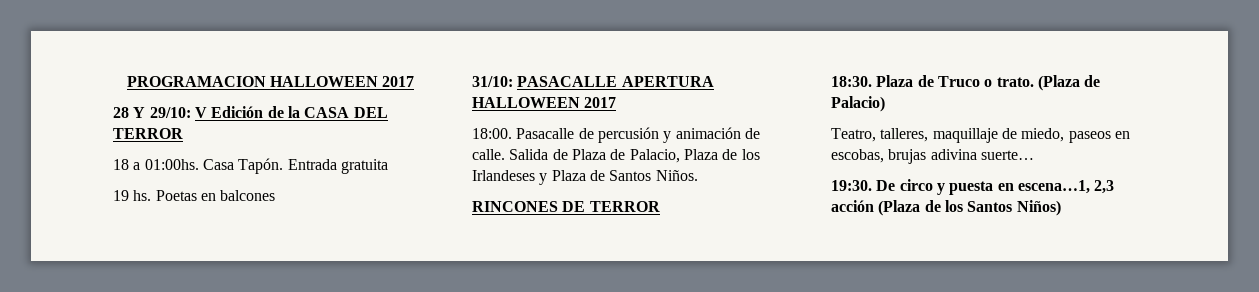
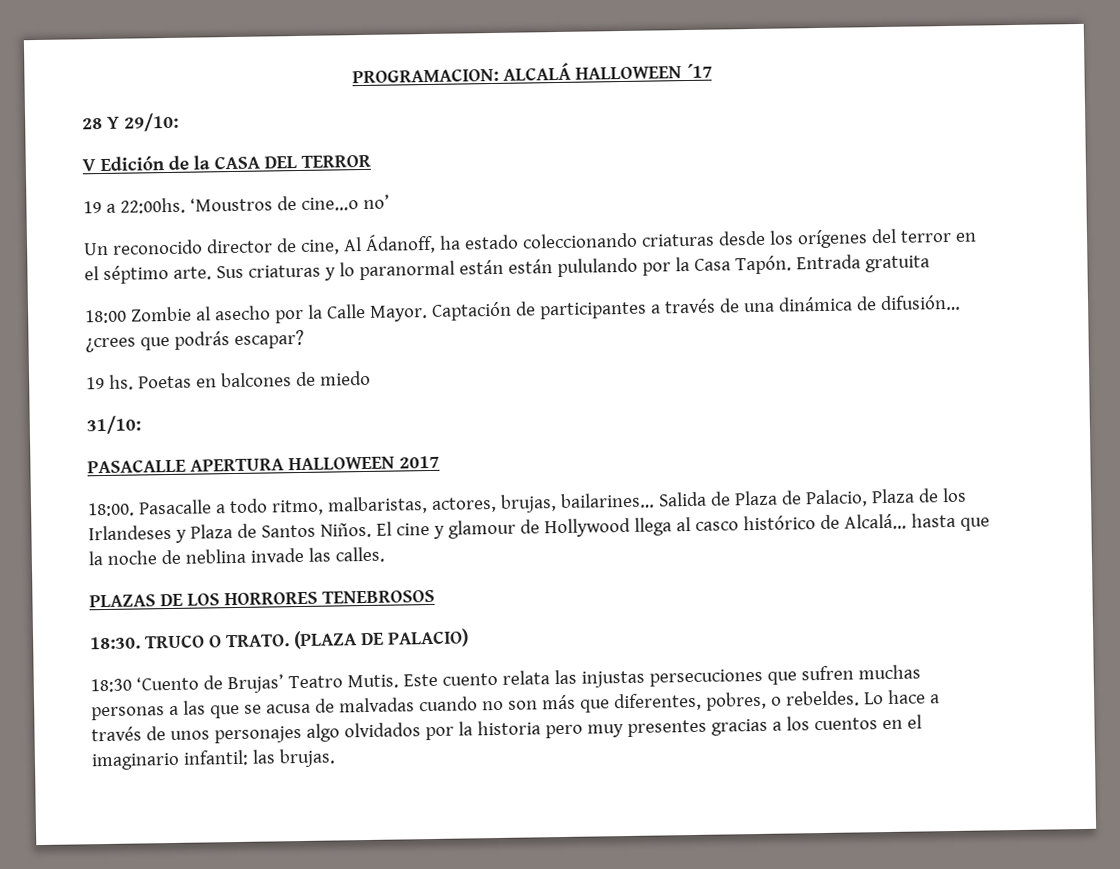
[126,76,415,87] PROGRAMACION HALLOWEEN 2017 -> [351,62,713,84] PROGRAMACION: ALCALÁ HALLOWEEN ´17
(191, 112) none -> (179, 122) //
[113,158,388,174] 18 a 01:00hs. Casa Tapón. Entrada gratuita -> [83,194,390,214] [84,228,977,256] [84,254,930,285] [85,294,961,324] [85,329,304,353] 19 a 22:00hs. ‘Moustros de cine…o no’ // Un reconocido director de cine, Al Ádanoff, ha estado coleccionando criaturas desde los orígenes del terror en el séptimo arte. Sus criaturas y lo paranormal están están pululando por la Casa Tapón. Entrada gratuita // 18:00 Zombie al asecho por la Calle Mayor. Captación de participantes a través de una dinámica de difusión… ¿crees que podrás escapar?
(276, 195) none -> [295,370,371,387] de miedo
(513, 81) none -> (141, 425) //
[578,127,760,143] [472,149,505,160] de percusión y animación de calle. -> [215,492,655,516] a todo ritmo, malbaristas, actores, brujas, bailarines…
[472,201,660,212] [831,75,1101,91] [831,96,885,112] [831,128,1130,143] [831,149,1034,164] [831,179,1115,195] [831,200,1061,216] // RINCONES DE TERROR // 18:30. Plaza de Truco o trato. (Plaza de Palacio) // Teatro, talleres, maquillaje de miedo, paseos en escobas, brujas adivina suerte… // 19:30. De circo y puesta en escena…1, 2,3 acción (Plaza de los Santos Niños) -> [375,512,990,539] [88,546,385,566] [89,589,435,608] [90,628,469,650] [90,664,921,694] [91,689,940,721] [91,714,922,744] [91,748,336,771] El cine y glamour de Hollywood llega al casco histórico de Alcalá… hasta que la noche de neblina invade las calles. // PLAZAS DE LOS HORRORES TENEBROSOS // 18:30. TRUCO O TRATO. (PLAZA DE PALACIO) // 18:30 ‘Cuento de Brujas’ Teatro Mutis. Este cuento relata las injustas persecuciones que sufren muchas personas a las que se acusa de malvadas cuando no son más que diferentes, pobres, o rebeldes. Lo hace a través de unos personajes algo olvidados por la historia pero muy presentes gracias a los cuentos en el imaginario infantil: las brujas.

